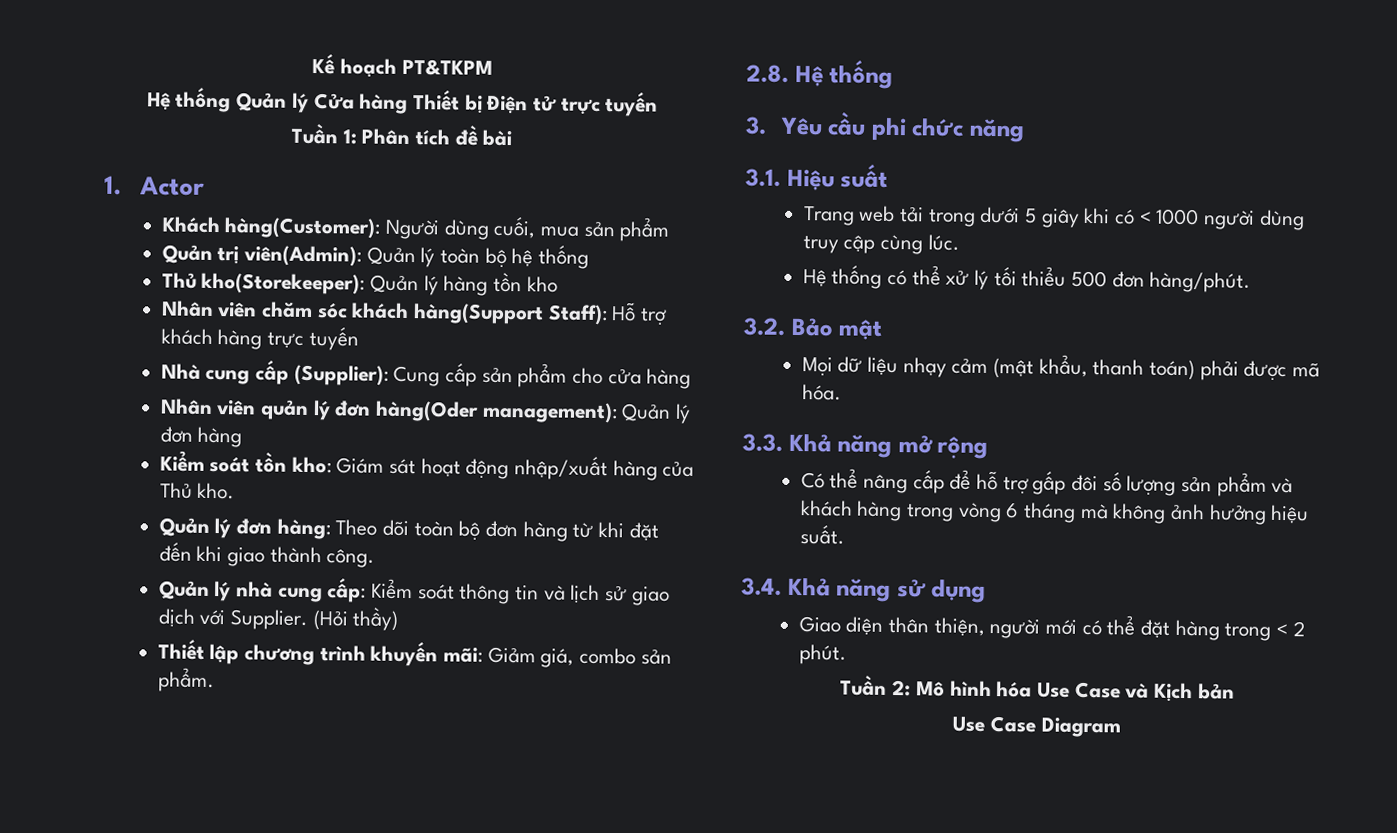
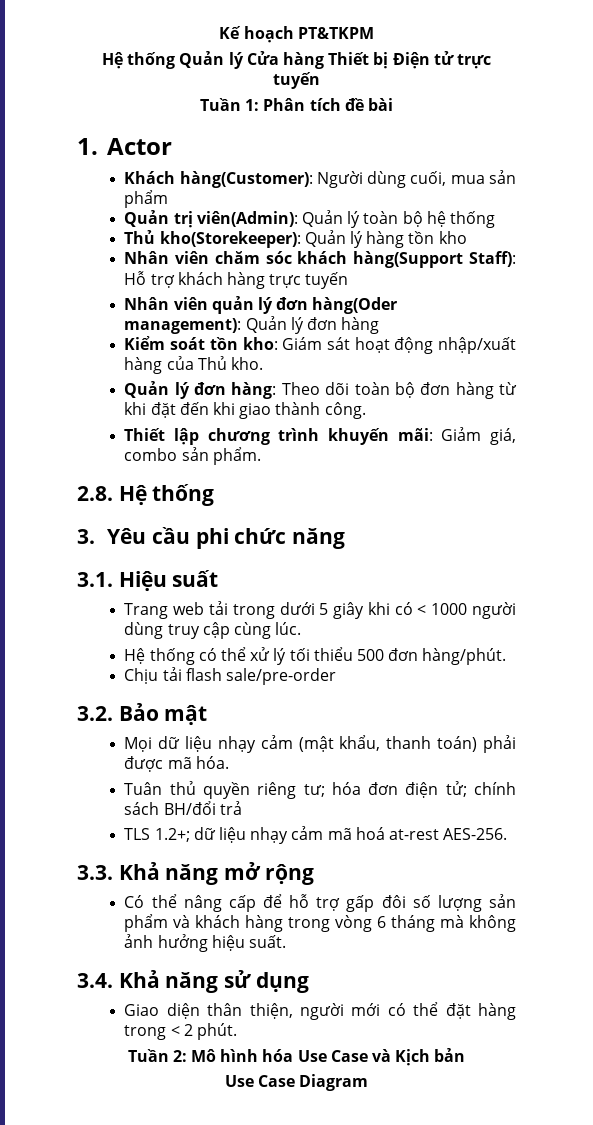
[160,360,692,389] // Nhà cung cấp (Supplier): Cung cấp sản phẩm cho cửa hàng -> (349, 280) none
[158,578,670,606] [157,607,400,631] // Quản lý nhà cung cấp: Kiểm soát thông tin và lịch sử giao dịch với Supplier. (Hỏi thầy) -> (366, 410) none
(1252, 282) none -> [124,667,336,685] // Chịu tải flash sale/pre-order
(842, 392) none -> [124,781,516,799] [124,801,242,815] [124,826,508,844] // Tuân thủ quyền riêng tư; hóa đơn điện tử; chính sách BH/đổi trả // TLS 1.2+; dữ liệu nhạy cảm mã hoá at-rest AES-256.

